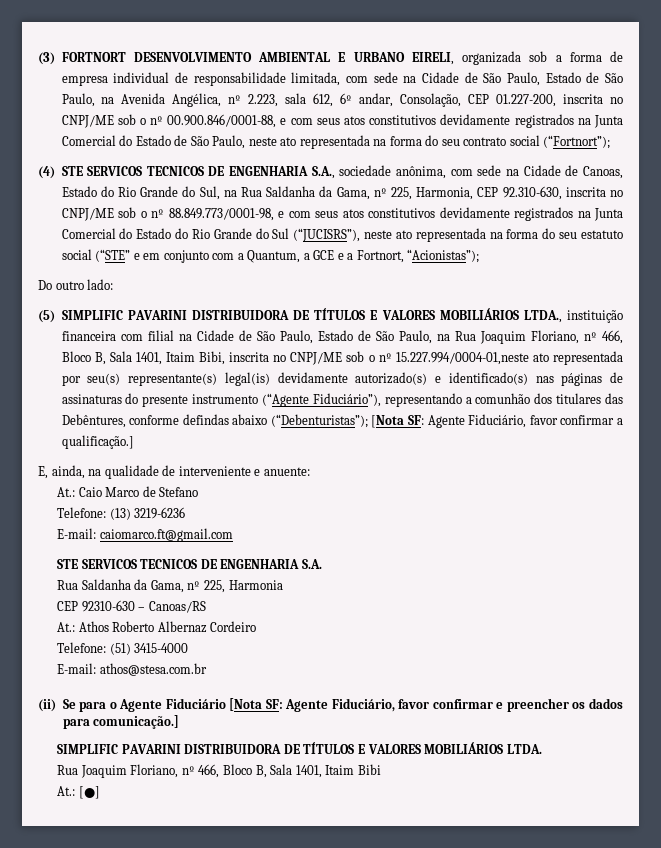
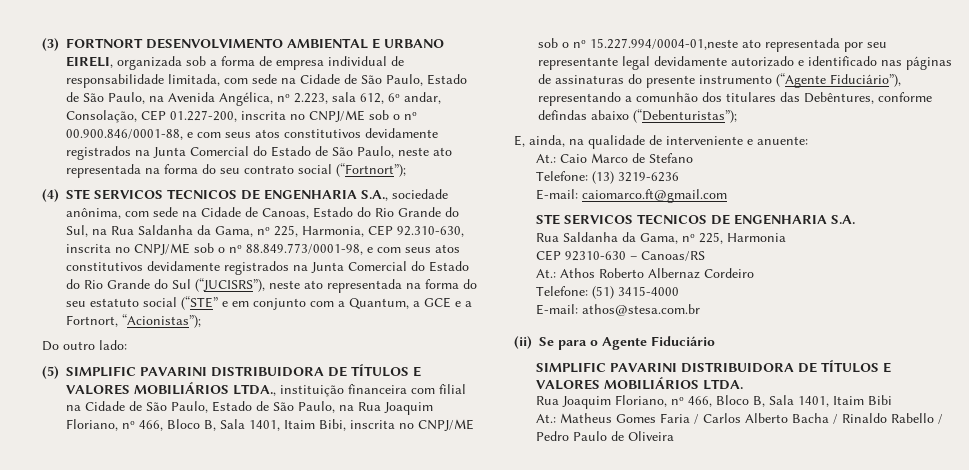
[87,372,528,386] seu(s) representante(s) legal(is) devidamente autorizado(s) e identificado(s) -> [867,42,887,48] [538,56,877,70] seu representante legal devidamente autorizado e identificado
[371,414,623,428] [61,435,134,449] [Nota SF: Agente Fiduciário, favor confirmar a qualificação.] -> (737, 116) none
[229,698,623,712] [62,715,180,729] [Nota SF: Agente Fiduciário, favor confirmar e preencher os dados para comunicação.] -> (715, 341) none
[78,786,100,799] [●] -> [559,413,943,424] [535,431,674,441] Matheus Gomes Faria / Carlos Alberto Bacha / Rinaldo Rabello / Pedro Paulo de Oliveira

